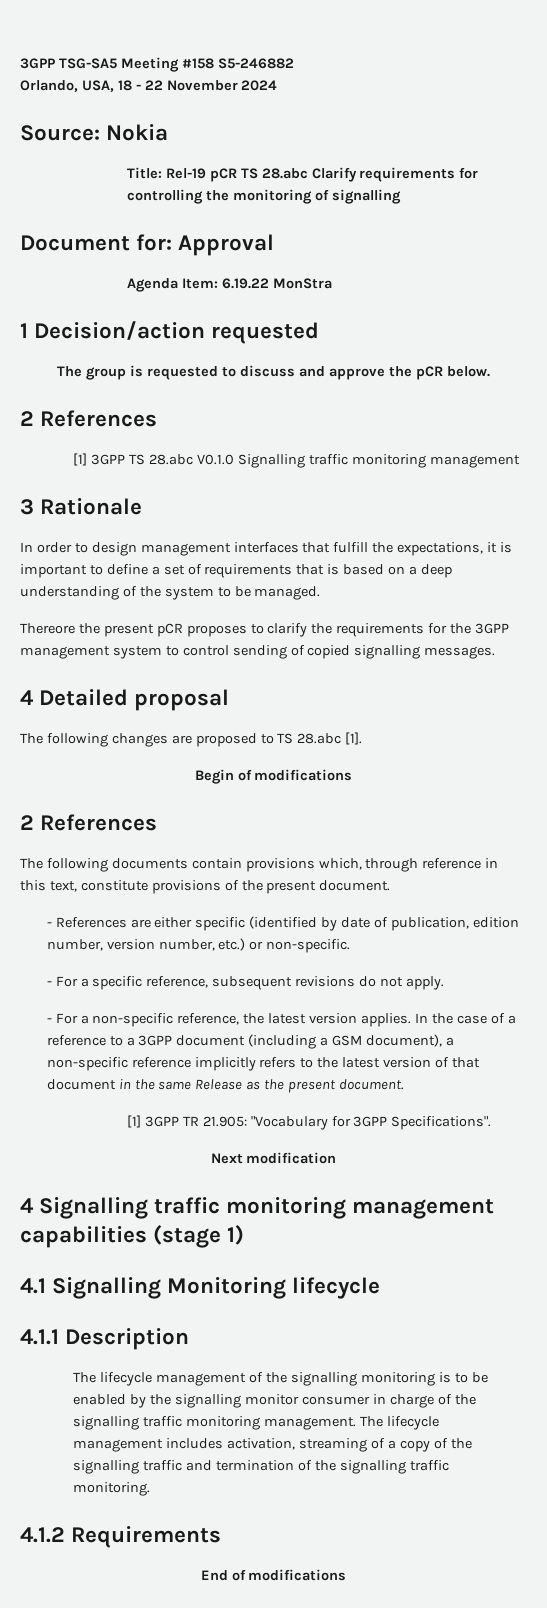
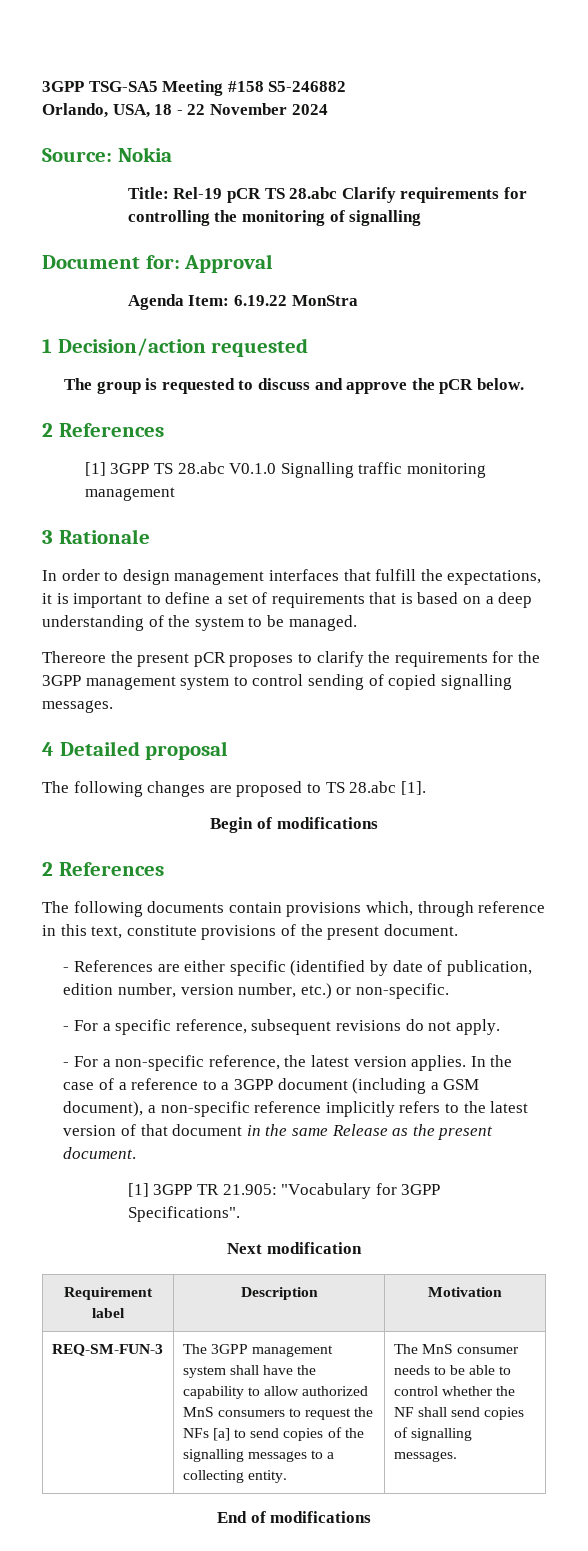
[20,1197,495,1219] [20,1225,245,1248] [20,1277,381,1299] [20,1328,190,1350] [73,1372,488,1386] [73,1394,476,1408] [73,1416,440,1430] [73,1438,472,1452] [73,1460,449,1474] [73,1482,151,1496] [20,1526,222,1548] // 4 Signalling traffic monitoring management capabilities (stage 1) // 4.1 Signalling Monitoring lifecycle // 4.1.1 Description // The lifecycle management of the signalling monitoring is to be enabled by the signalling monitor consumer in charge of the signalling traffic monitoring management. The lifecycle management includes activation, streaming of a copy of the signalling traffic and termination of the signalling traffic monitoring. // 4.1.2 Requirements -> [64,1287,153,1300] [92,1308,125,1318] [240,1287,318,1300] [428,1287,502,1297] [51,1344,163,1356] [182,1344,334,1357] [182,1365,317,1378] [182,1386,369,1399] [182,1407,374,1420] [182,1427,364,1441] [182,1449,335,1462] [182,1470,287,1483] [393,1344,520,1354] [393,1365,512,1375] [393,1386,516,1396] [393,1407,525,1420] [393,1427,472,1441] [393,1451,457,1462] // Requirement label | Description | Motivation // REQ-SM-FUN-3 | The 3GPP management system shall have the capability to allow authorized MnS consumers to request the NFs [a] to send copies of the signalling messages to a collecting entity. | The MnS consumer needs to be able to control whether the NF shall send copies of signalling messages.

